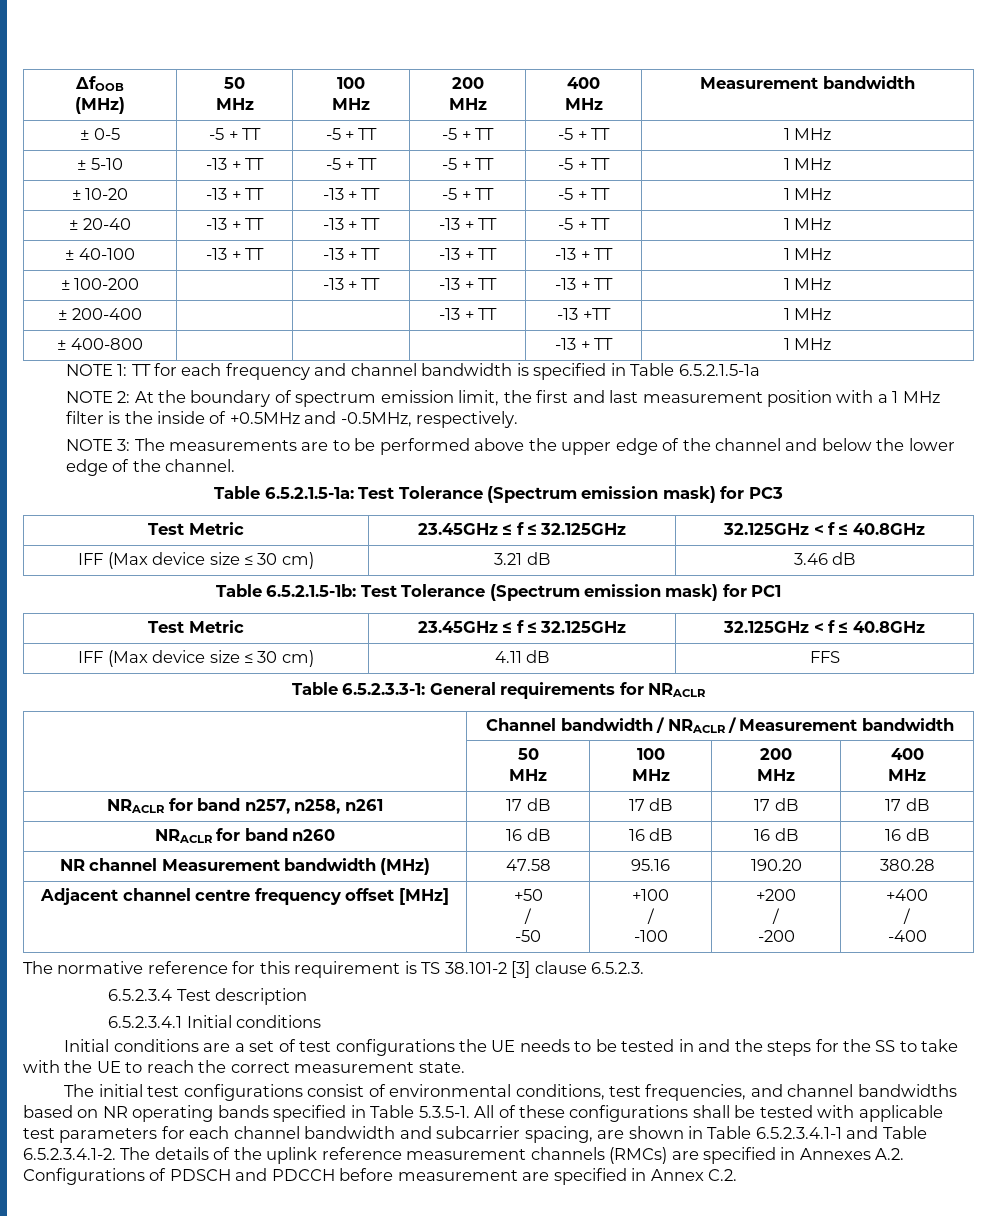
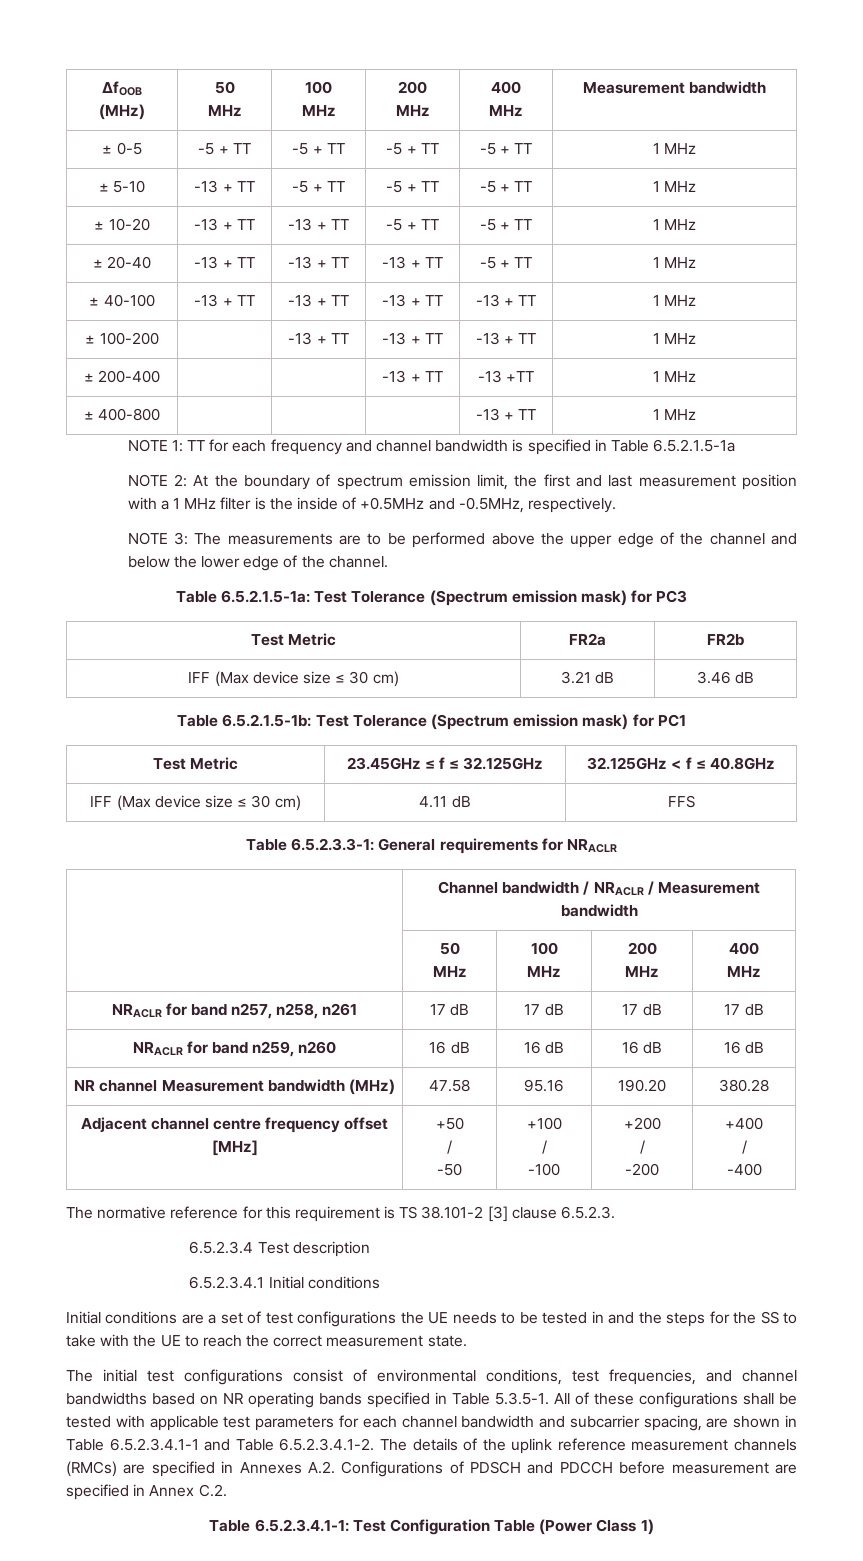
[417,522,627,535] [723,522,925,535] 23.45GHz ≤ f ≤ 32.125GHz | 32.125GHz < f ≤ 40.8GHz -> [569,633,606,646] [707,633,744,646] FR2a | FR2b
(288, 834) none -> [252,1041,295,1057] n259,
(738, 1175) none -> [209,1519,654,1535] // Table 6.5.2.3.4.1-1: Test Configuration Table (Power Class 1)

